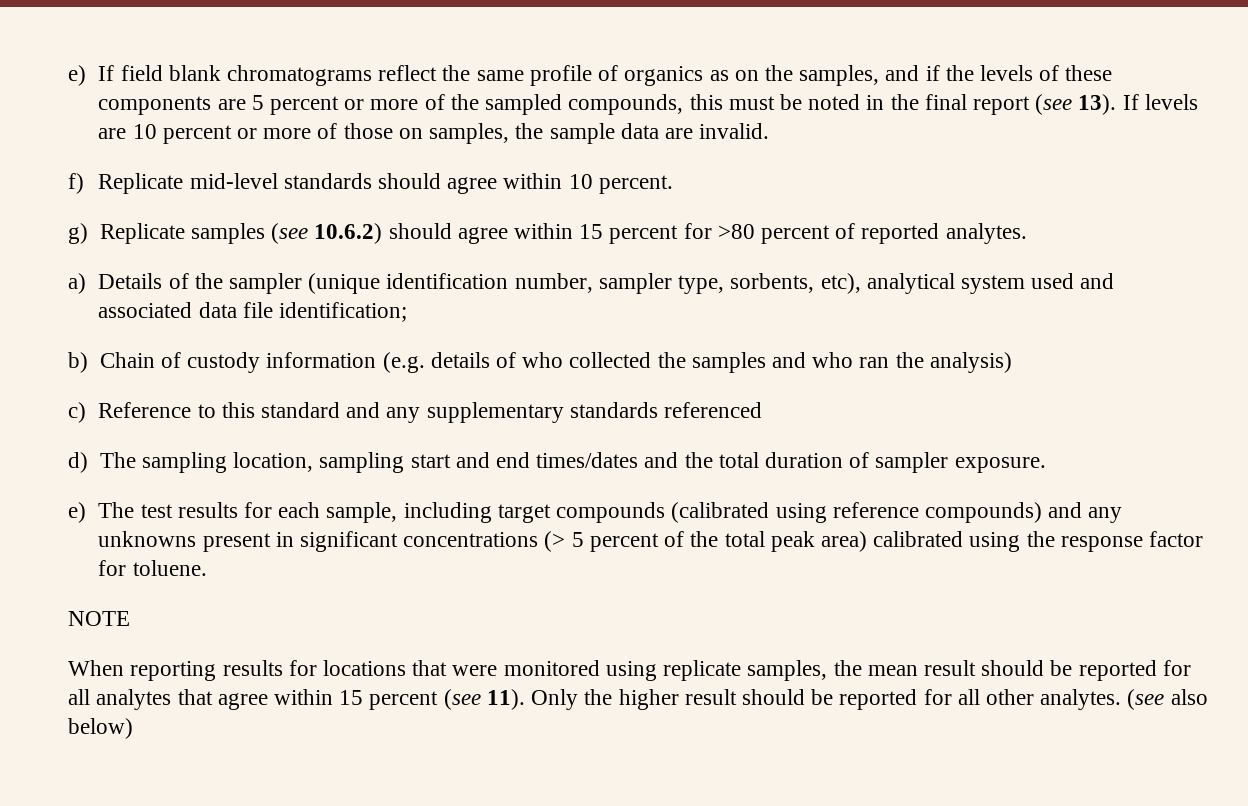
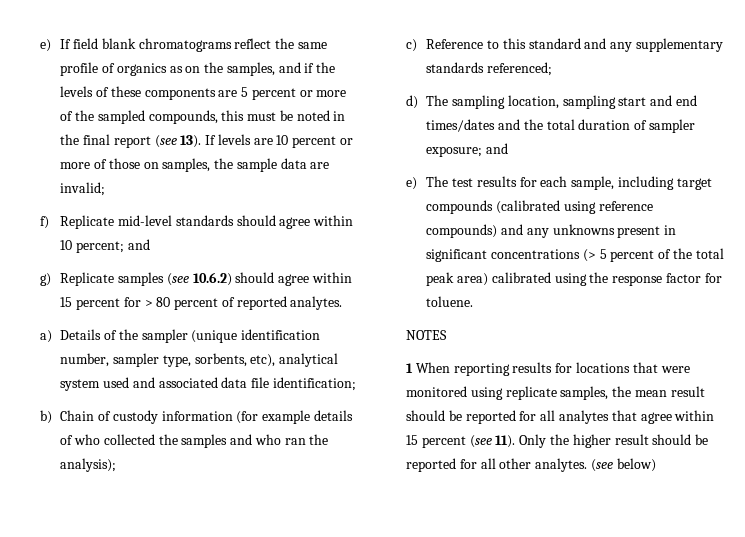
[699,123,770,139] invalid. -> [60,182,106,196] invalid;
[598,175,673,194] percent. -> [75,239,150,253] percent; and
[717,224,755,239] >80 -> [144,297,171,307] > 80
[382,352,425,373] (e.g. -> [236,410,311,424] (for example
[929,352,1012,373] analysis) -> [60,458,117,472] analysis);
[664,402,763,418] referenced -> [486,62,552,76] referenced;
[954,457,1046,473] exposure. -> [426,143,508,157] exposure; and
[68,611,131,626] NOTE // -> [406,330,448,340] [406,363,414,373] NOTES // 1
[1170,689,1208,705] also -> (613, 465) none

